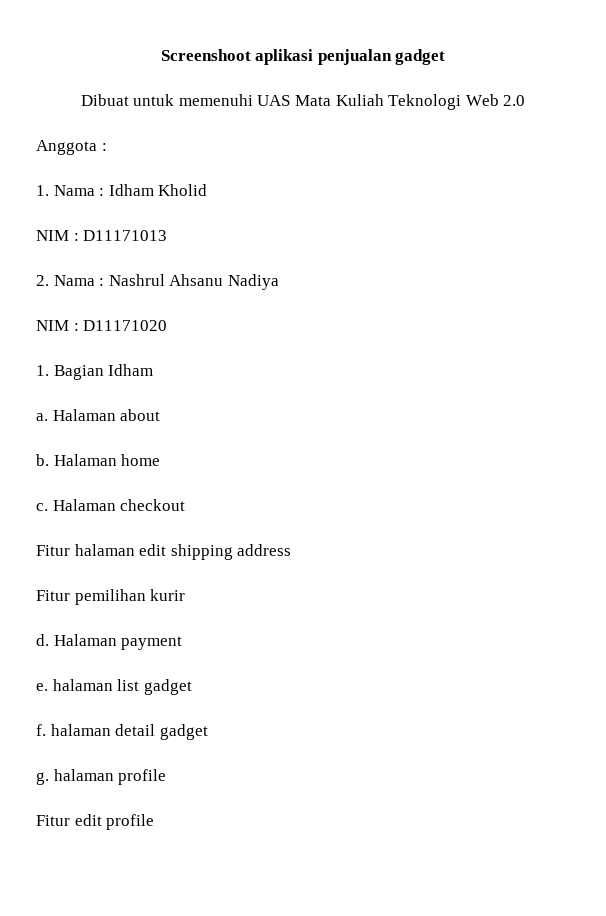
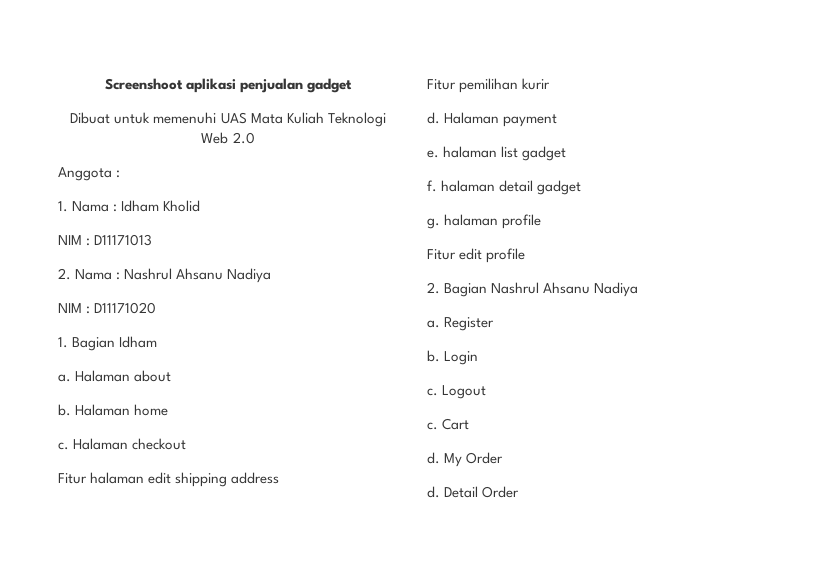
(155, 822) none -> [427,282,639,297] [427,317,495,331] [427,350,479,365] [427,385,487,399] [427,418,470,430] [427,452,504,467] [427,486,520,498] // 2. Bagian Nashrul Ahsanu Nadiya // a. Register // b. Login // c. Logout // c. Cart // d. My Order // d. Detail Order

